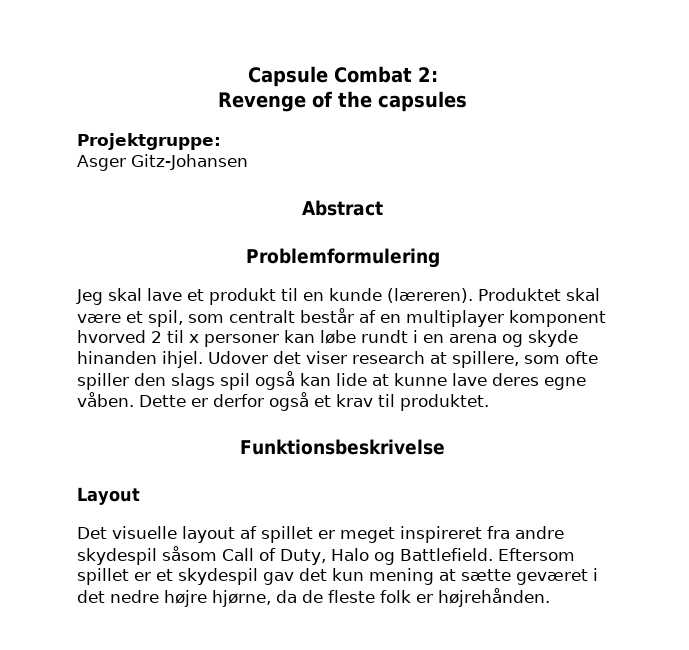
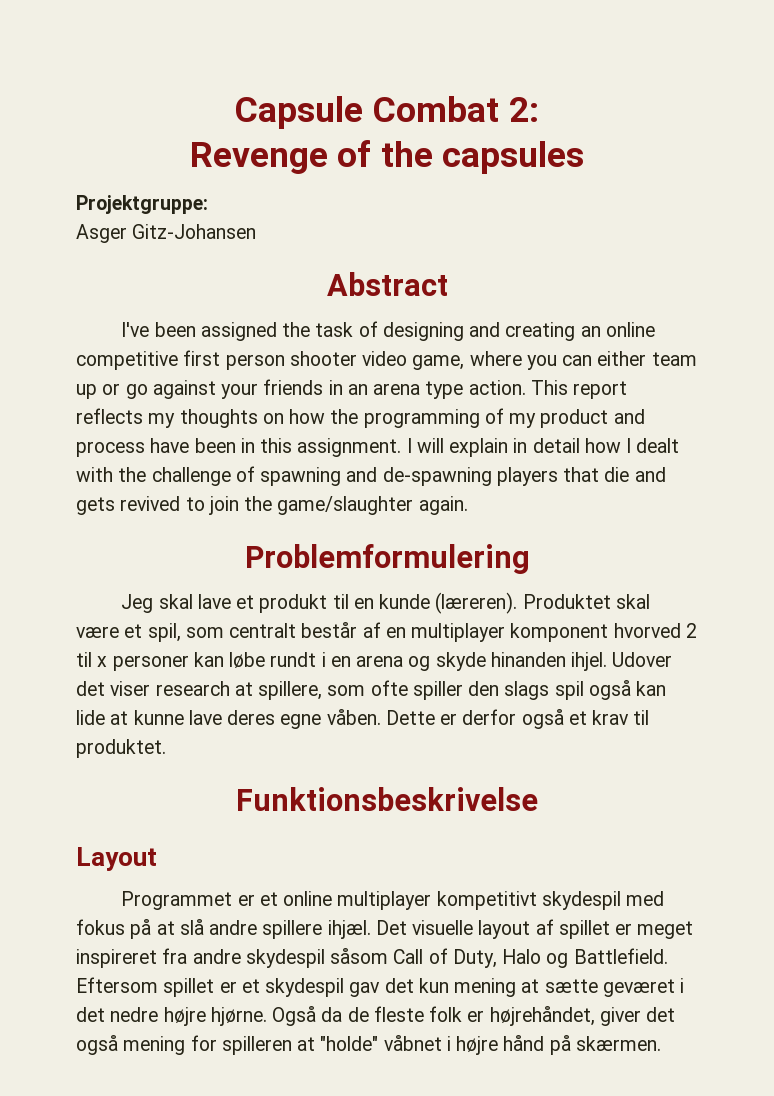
(383, 208) none -> [121,321,655,341] [76,350,697,370] [76,379,628,399] [76,408,645,428] [76,438,680,457] [76,466,666,486] [76,496,468,515] // I've been assigned the task of designing and creating an online competitive first person shooter video game, where you can either team up or go against your friends in an arena type action. This report reflects my thoughts on how the programming of my product and process have been in this assignment. I will explain in detail how I dealt with the challenge of spawning and de-spawning players that die and gets revived to join the game/slaughter again.
(140, 496) none -> [121,891,665,910] [76,919,371,939] Programmet er et online multiplayer kompetitivt skydespil med fokus på at slå andre spillere ihjæl.
[212,590,271,607] hjørne, -> [210,1006,317,1026] hjørne. Også
[438,588,550,607] højrehånden. -> [489,1006,676,1026] [76,1035,661,1055] højrehåndet, giver det også mening for spilleren at "holde" våbnet i højre hånd på skærmen.

